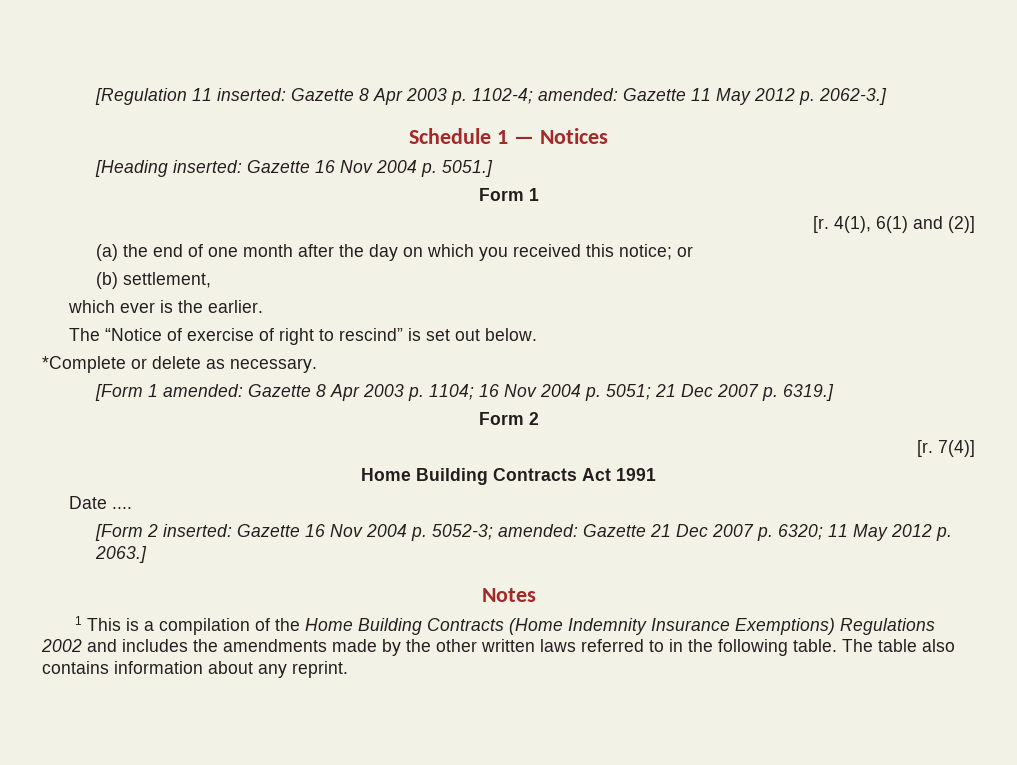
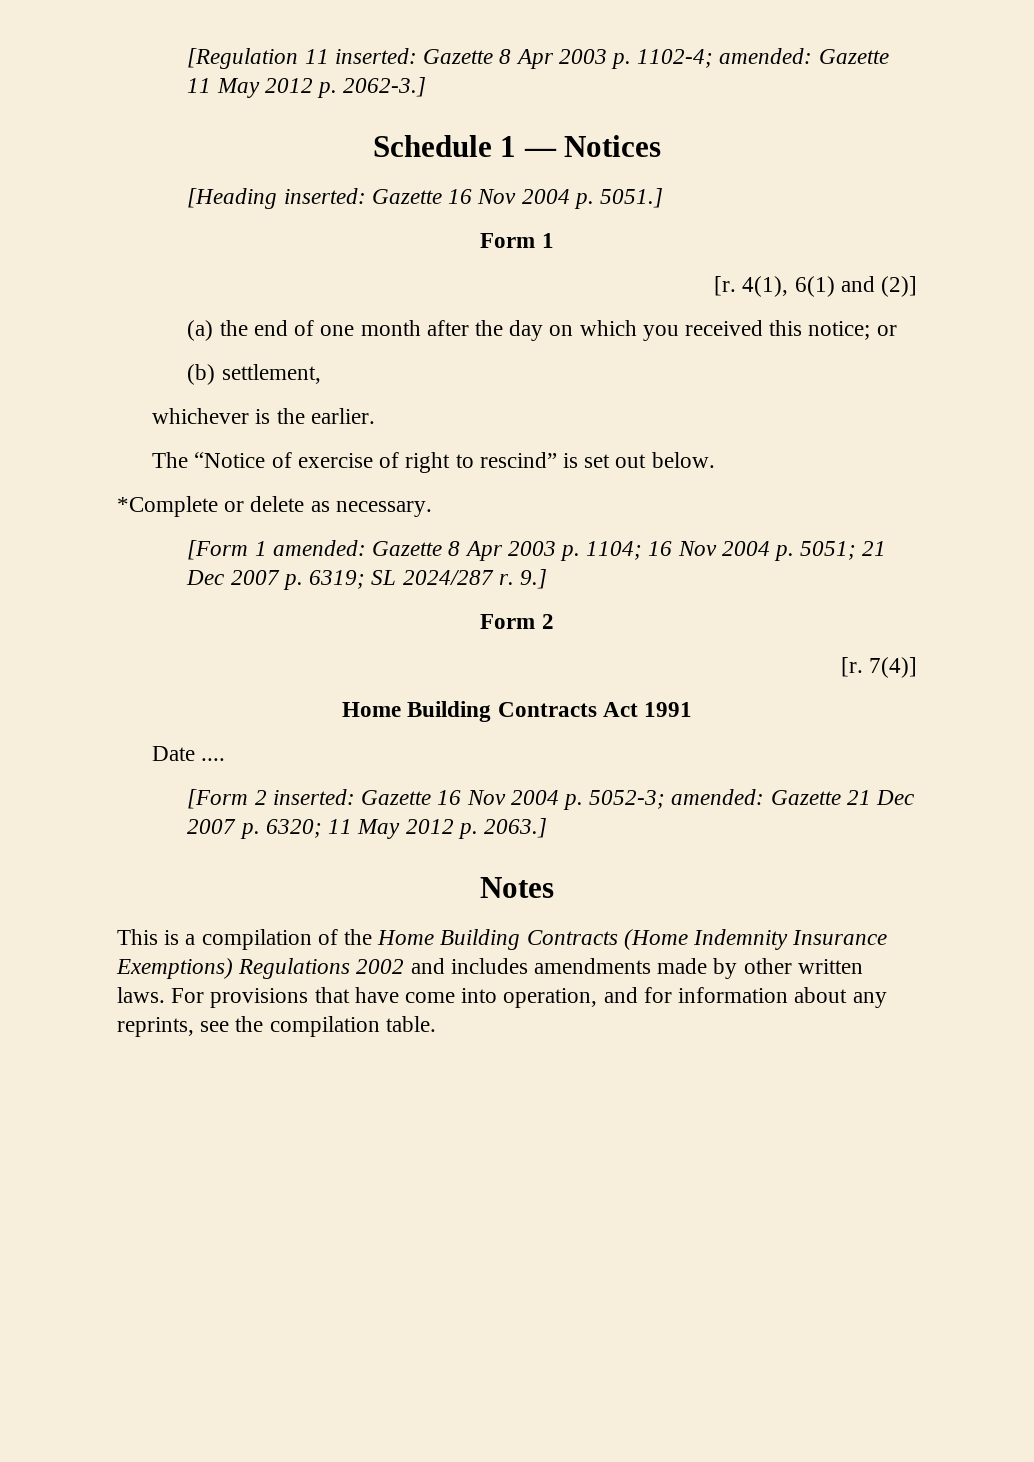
[67,300,155,313] which ever -> [152,408,250,424] whichever
[782,384,834,401] 6319.] -> [309,569,547,589] 6319; SL 2024/287 r. 9.]
[74,616,82,625] 1 -> (554, 887) none
[193,639,218,652] the -> (528, 966) none
[406,639,431,652] the -> (738, 968) none
[540,639,955,656] [42,661,348,678] laws referred to in the following table. The table also contains information about any reprint. -> [117,987,887,1008] [117,1016,436,1037] laws. For provisions that have come into operation, and for information about any reprints, see the compilation table.

